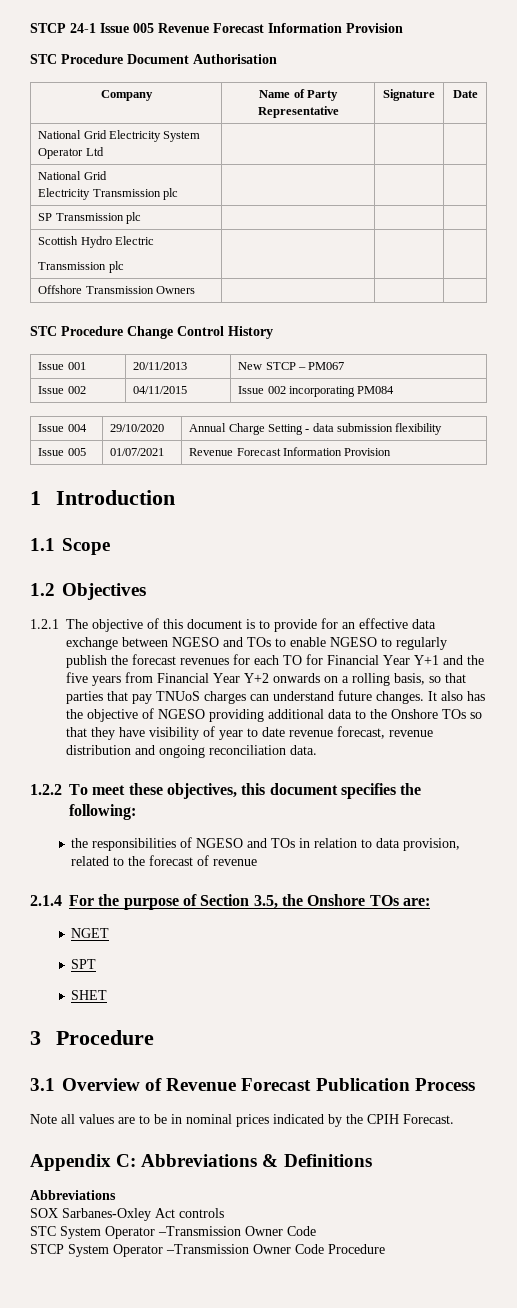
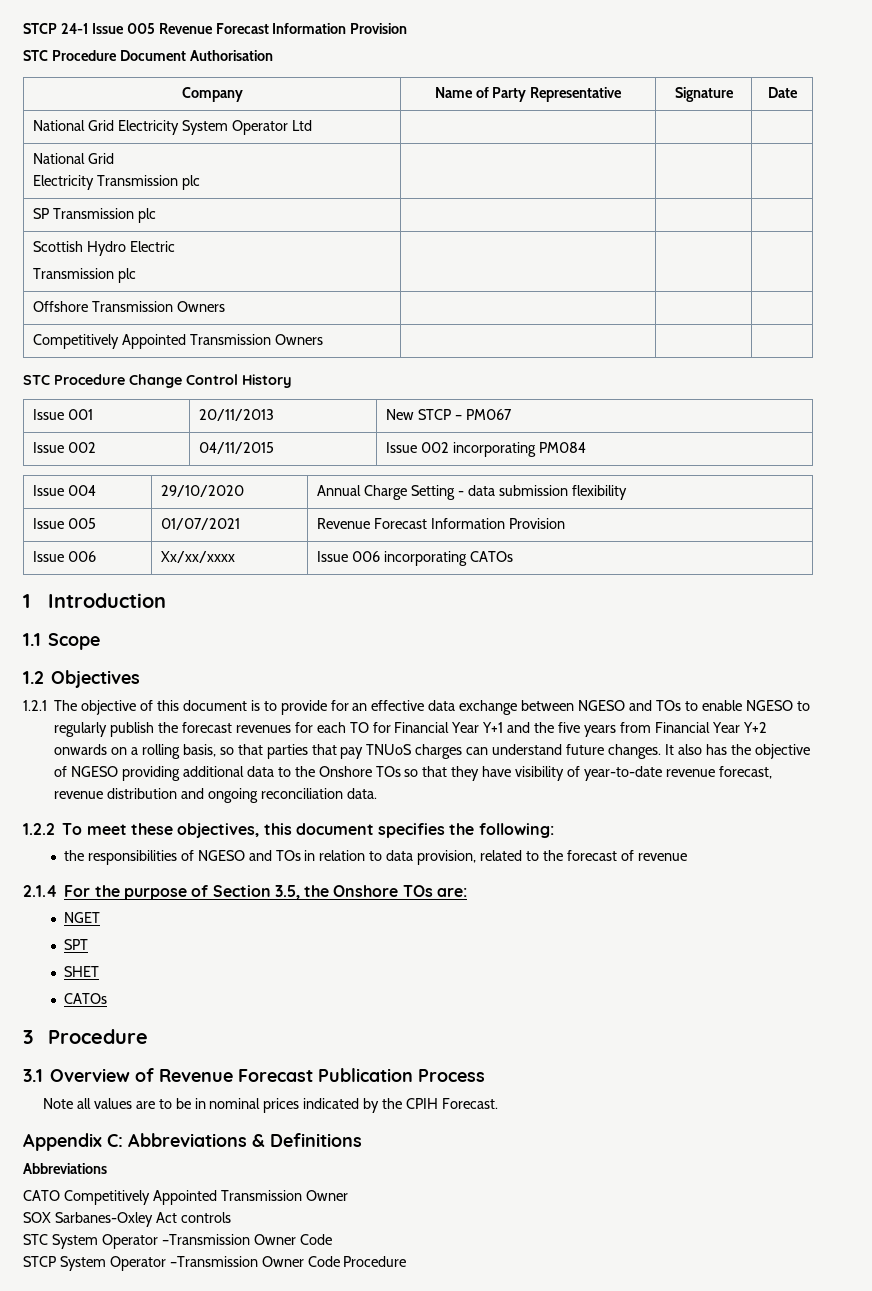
(195, 290) none -> [33,334,324,349] // Competitively Appointed Transmission Owners | | |
(392, 452) none -> [33,551,97,562] [161,551,236,563] [317,551,514,566] // Issue 006 | Xx/xx/xxxx | Issue 006 incorporating CATOs
[219,727,285,740] year to date -> [583,766,662,781] year-to-date
(108, 995) none -> [63,993,107,1004] // CATOs
(116, 1195) none -> [23,1190,348,1205] // CATO Competitively Appointed Transmission Owner

